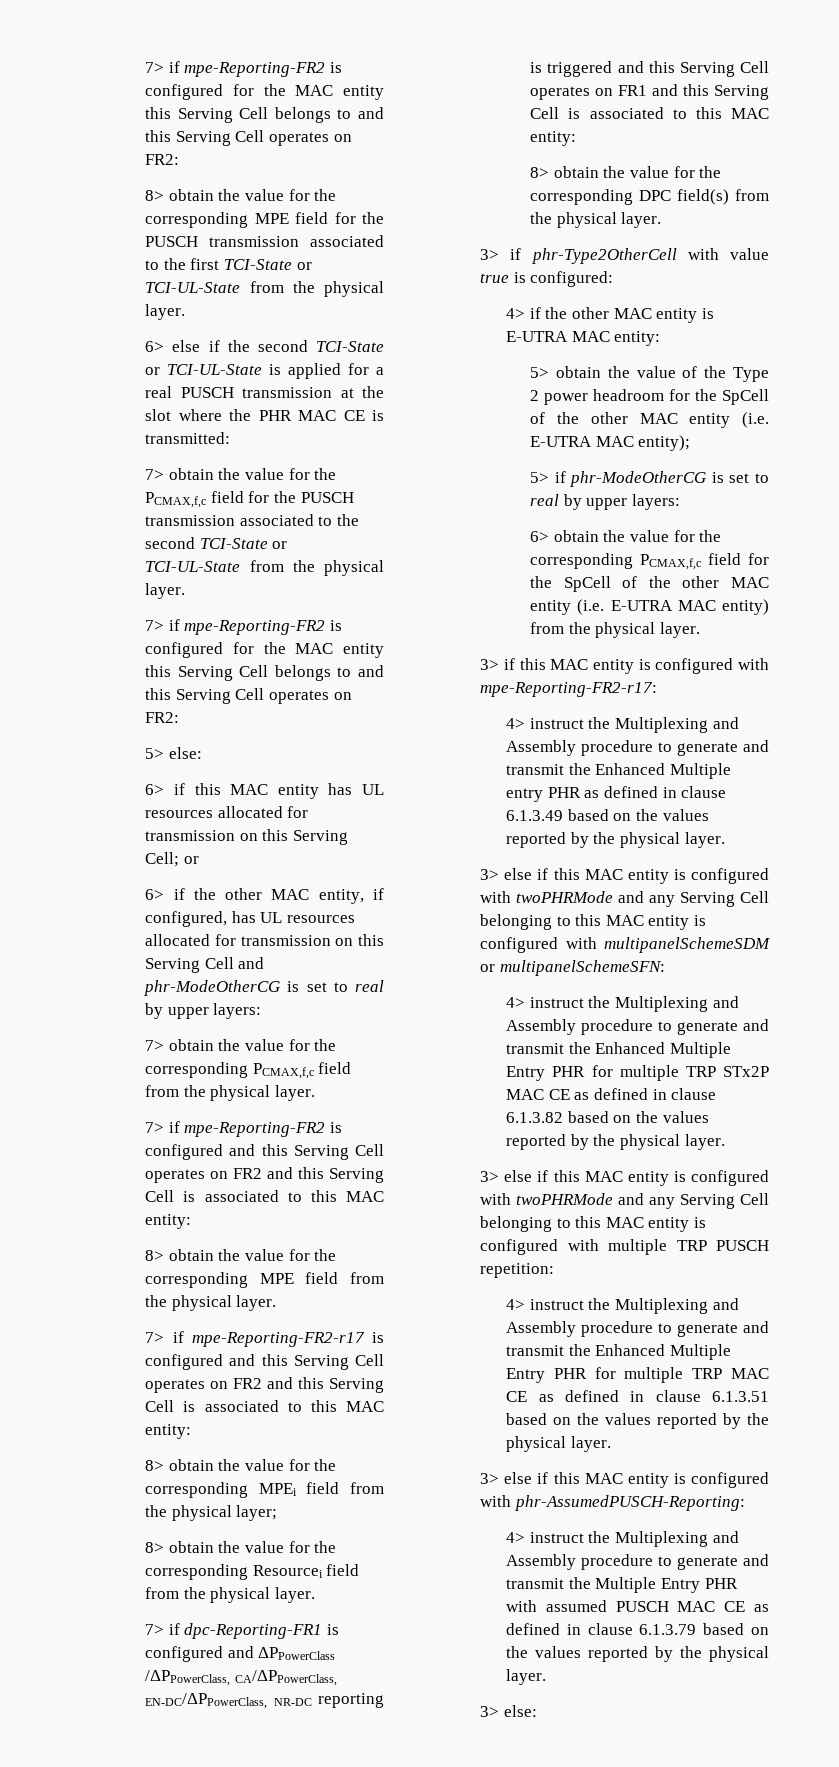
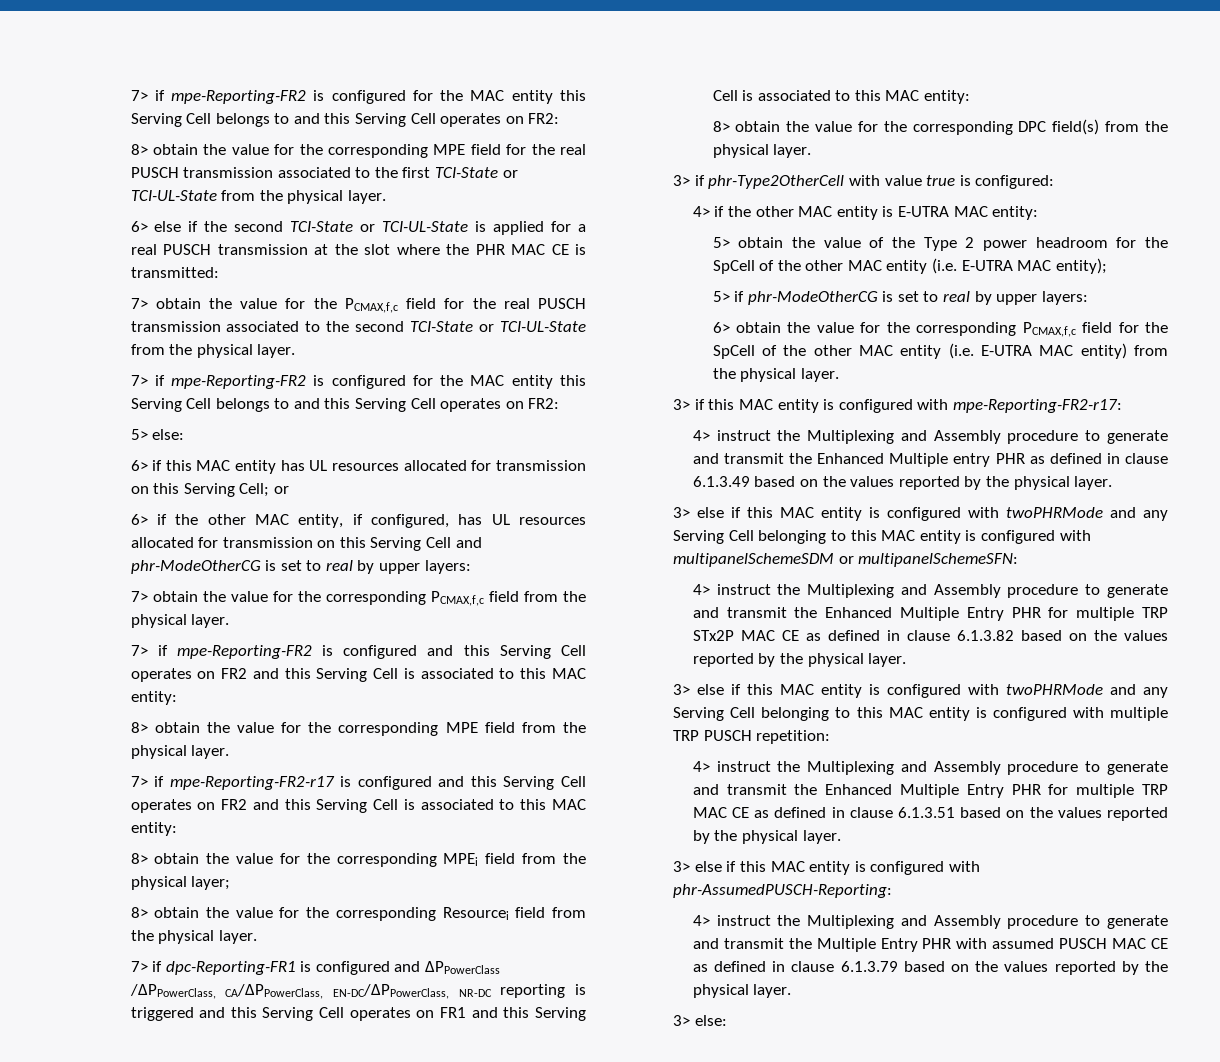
(384, 218) none -> [559,144,586,155] real
(297, 497) none -> [503,298,530,309] real

